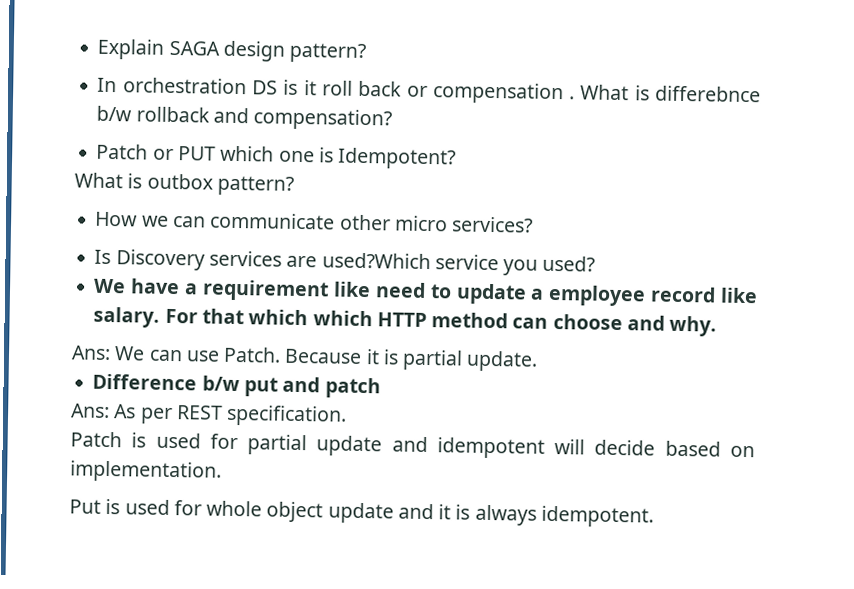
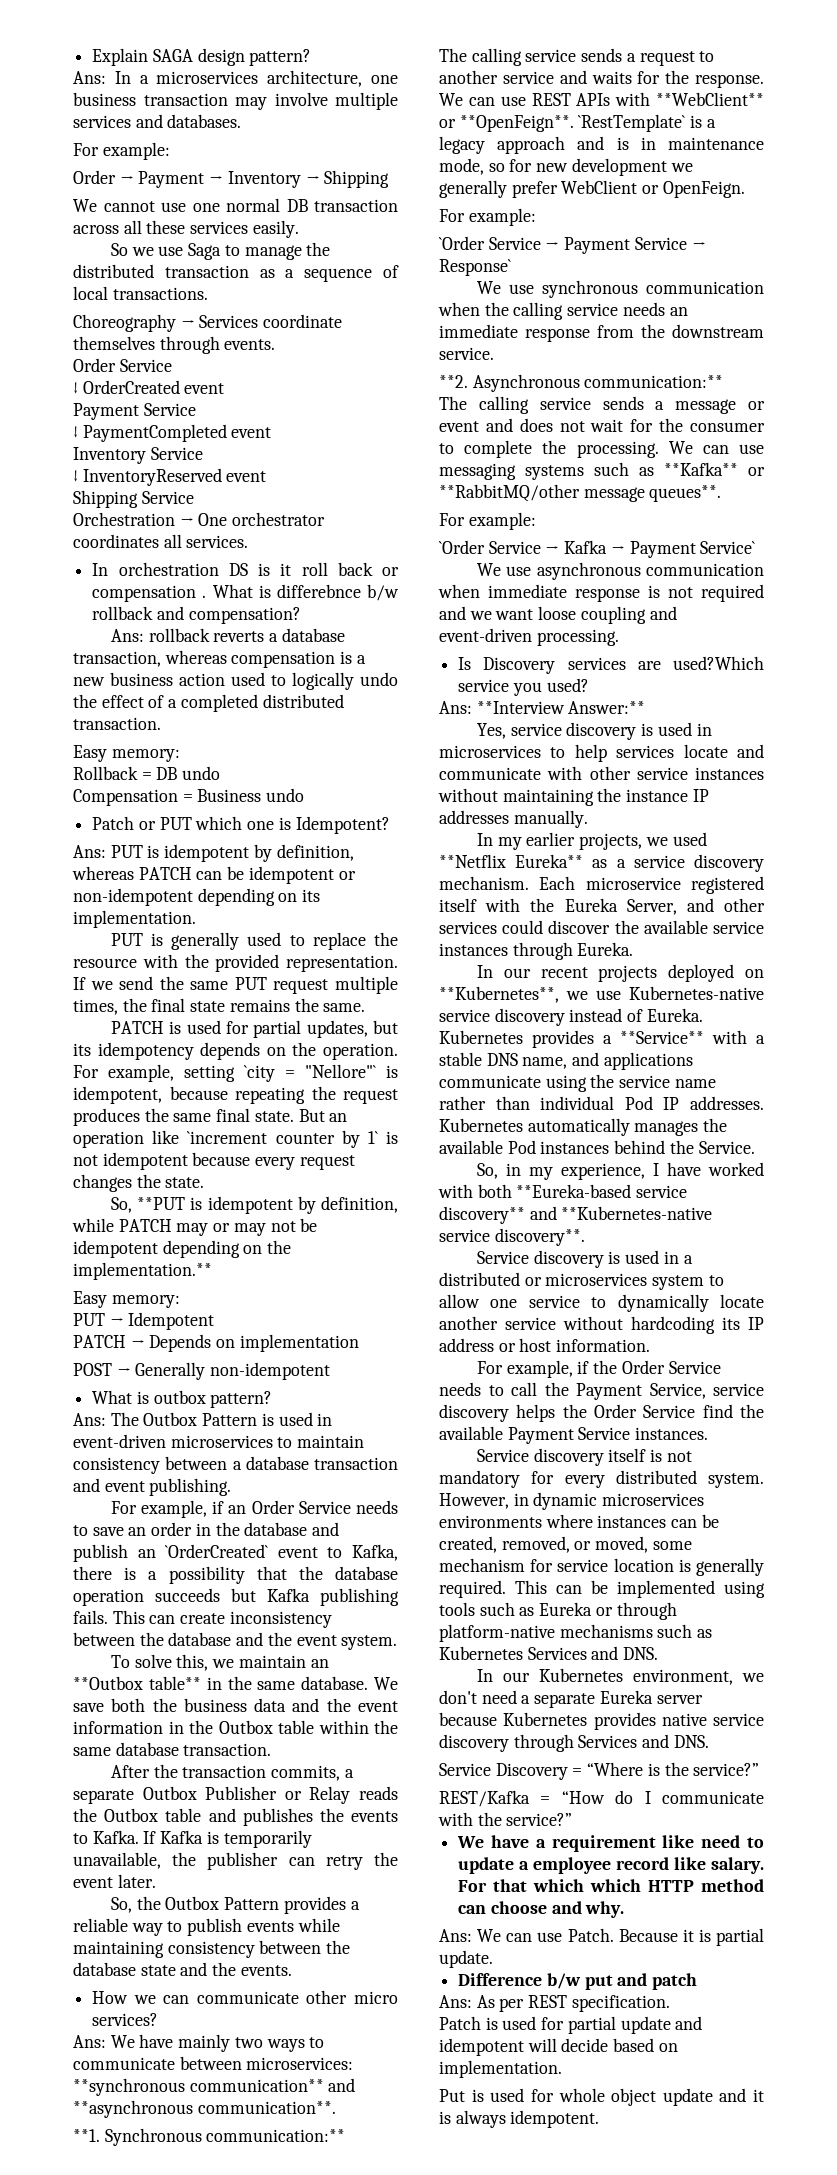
(367, 53) none -> [73,70,398,87] [73,92,398,110] [73,114,242,128] [73,142,170,160] [73,170,390,188] [73,198,398,212] [73,220,299,238] [110,242,331,260] [73,264,400,282] [73,286,208,300] [73,314,343,332] [73,336,276,354] [73,358,172,372] [73,380,225,394] [73,403,196,420] [73,424,272,442] [73,447,203,464] [73,468,267,486] [73,490,194,508] [73,512,326,526] [73,534,249,548] // Ans: In a microservices architecture, one business transaction may involve multiple services and databases. // For example: // Order → Payment → Inventory → Shipping // We cannot use one normal DB transaction across all these services easily. // So we use Saga to manage the distributed transaction as a sequence of local transactions. // Choreography → Services coordinate themselves through events. // Order Service // ↓ OrderCreated event // Payment Service // ↓ PaymentCompleted event // Inventory Service // ↓ InventoryReserved event // Shipping Service // Orchestration → One orchestrator coordinates all services.
(393, 119) none -> [110,628,345,642] [73,650,366,668] [73,672,398,690] [73,694,344,712] [73,717,161,730] [73,745,180,762] [73,766,221,780] [73,788,305,806] // Ans: rollback reverts a database transaction, whereas compensation is a new business action used to logically undo the effect of a completed distributed transaction. // Easy memory: // Rollback = DB undo // Compensation = Business undo
[74,172,294,196] What is outbox pattern? -> [73,844,354,862] [72,866,356,884] [73,888,321,906] [73,910,196,928] [110,932,398,950] [73,954,398,972] [73,976,398,994] [73,998,366,1015] [110,1020,398,1038] [73,1042,398,1060] [73,1064,398,1082] [73,1086,398,1104] [73,1108,348,1126] [73,1130,399,1148] [73,1152,355,1170] [73,1174,205,1192] [110,1196,398,1214] [72,1218,318,1236] [73,1240,292,1258] [73,1262,212,1280] [73,1291,180,1308] [73,1312,215,1330] [73,1334,359,1352] [73,1362,331,1380] [92,1390,273,1408] [73,1412,333,1426] [73,1434,365,1448] [73,1456,398,1474] [73,1478,232,1496] [110,1500,398,1518] [73,1522,340,1536] [73,1544,398,1562] [73,1566,398,1584] [73,1588,399,1606] [73,1610,332,1628] [73,1632,398,1650] [110,1654,329,1671] [73,1676,398,1690] [73,1698,398,1712] [73,1720,398,1734] [73,1742,272,1756] [110,1764,354,1781] [73,1786,398,1804] [73,1808,398,1826] [73,1830,312,1848] [73,1852,398,1870] [73,1874,156,1888] [110,1896,360,1914] [73,1918,340,1936] [73,1940,351,1958] [73,1962,292,1976] Ans: PUT is idempotent by definition, whereas PATCH can be idempotent or non-idempotent depending on its implementation. // PUT is generally used to replace the resource with the provided representation. If we send the same PUT request multiple times, the final state remains the same. // PATCH is used for partial updates, but its idempotency depends on the operation. For example, setting `city = "Nellore"` is idempotent, because repeating the request produces the same final state. But an operation like `increment counter by 1` is not idempotent because every request changes the state. // So, **PUT is idempotent by definition, while PATCH may or may not be idempotent depending on the implementation.** // Easy memory: // PUT → Idempotent // PATCH → Depends on implementation // POST → Generally non-idempotent // What is outbox pattern? // Ans: The Outbox Pattern is used in event-driven microservices to maintain consistency between a database transaction and event publishing. // For example, if an Order Service needs to save an order in the database and publish an `OrderCreated` event to Kafka, there is a possibility that the database operation succeeds but Kafka publishing fails. This can create inconsistency between the database and the event system. // To solve this, we maintain an **Outbox table** in the same database. We save both the business data and the event information in the Outbox table within the same database transaction. // After the transaction commits, a separate Outbox Publisher or Relay reads the Outbox table and publishes the events to Kafka. If Kafka is temporarily unavailable, the publisher can retry the event later. // So, the Outbox Pattern provides a reliable way to publish events while maintaining consistency between the database state and the events.
(534, 224) none -> [73,2034,325,2052] [73,2056,354,2070] [73,2078,356,2096] [73,2100,336,2118] [73,2128,346,2146] [439,48,715,66] [439,70,764,88] [439,92,764,106] [439,114,716,132] [439,136,764,154] [439,158,693,176] [439,180,745,198] [439,208,536,226] [439,236,706,254] [439,259,511,276] [476,280,764,298] [438,302,688,320] [439,324,764,342] [439,347,494,360] [439,374,724,392] [439,396,765,414] [439,418,765,432] [439,440,764,458] [439,462,765,480] [439,484,722,502] [439,512,536,530] [439,540,756,558] [476,562,764,580] [438,584,764,602] [439,606,677,624] [439,628,619,646] // Ans: We have mainly two ways to communicate between microservices: **synchronous communication** and **asynchronous communication**. // **1. Synchronous communication:** // The calling service sends a request to another service and waits for the response. We can use REST APIs with **WebClient** or **OpenFeign**. `RestTemplate` is a legacy approach and is in maintenance mode, so for new development we generally prefer WebClient or OpenFeign. // For example: // `Order Service → Payment Service → Response` // We use synchronous communication when the calling service needs an immediate response from the downstream service. // **2. Asynchronous communication:** // The calling service sends a message or event and does not wait for the consumer to complete the processing. We can use messaging systems such as **Kafka** or **RabbitMQ/other message queues**. // For example: // `Order Service → Kafka → Payment Service` // We use asynchronous communication when immediate response is not required and we want loose coupling and event-driven processing.
(596, 263) none -> [439,701,646,714] [476,722,712,740] [439,744,764,762] [439,766,764,780] [438,788,709,806] [439,810,588,828] [476,832,707,850] [439,854,764,872] [439,876,764,894] [439,898,765,915] [439,920,764,934] [439,942,634,960] [476,964,764,982] [439,986,764,1003] [439,1008,703,1026] [439,1030,765,1048] [439,1052,693,1070] [439,1074,716,1092] [439,1096,764,1110] [439,1118,728,1136] [439,1140,755,1154] [476,1162,764,1180] [438,1184,688,1198] [439,1206,713,1224] [439,1228,585,1246] [476,1250,693,1268] [439,1272,724,1290] [439,1294,764,1312] [439,1316,764,1334] [439,1338,651,1352] [476,1360,721,1378] [439,1382,764,1400] [439,1404,764,1422] [439,1426,709,1444] [476,1448,692,1466] [439,1470,764,1488] [439,1492,705,1510] [439,1514,719,1528] [439,1536,692,1553] [439,1558,764,1576] [439,1580,765,1598] [439,1602,677,1620] [439,1624,713,1642] [439,1646,659,1660] [476,1668,764,1685] [439,1690,703,1708] [439,1712,764,1730] [439,1734,709,1752] [439,1762,760,1780] [439,1790,764,1807] [438,1812,573,1826] // Ans: **Interview Answer:** // Yes, service discovery is used in microservices to help services locate and communicate with other service instances without maintaining the instance IP addresses manually. // In my earlier projects, we used **Netflix Eureka** as a service discovery mechanism. Each microservice registered itself with the Eureka Server, and other services could discover the available service instances through Eureka. // In our recent projects deployed on **Kubernetes**, we use Kubernetes-native service discovery instead of Eureka. Kubernetes provides a **Service** with a stable DNS name, and applications communicate using the service name rather than individual Pod IP addresses. Kubernetes automatically manages the available Pod instances behind the Service. // So, in my experience, I have worked with both **Eureka-based service discovery** and **Kubernetes-native service discovery**. // Service discovery is used in a distributed or microservices system to allow one service to dynamically locate another service without hardcoding its IP address or host information. // For example, if the Order Service needs to call the Payment Service, service discovery helps the Order Service find the available Payment Service instances. // Service discovery itself is not mandatory for every distributed system. However, in dynamic microservices environments where instances can be created, removed, or moved, some mechanism for service location is generally required. This can be implemented using tools such as Eureka or through platform-native mechanisms such as Kubernetes Services and DNS. // In our Kubernetes environment, we don't need a separate Eureka server because Kubernetes provides native service discovery through Services and DNS. // Service Discovery = “Where is the service?” // REST/Kafka = “How do I communicate with the service?”

